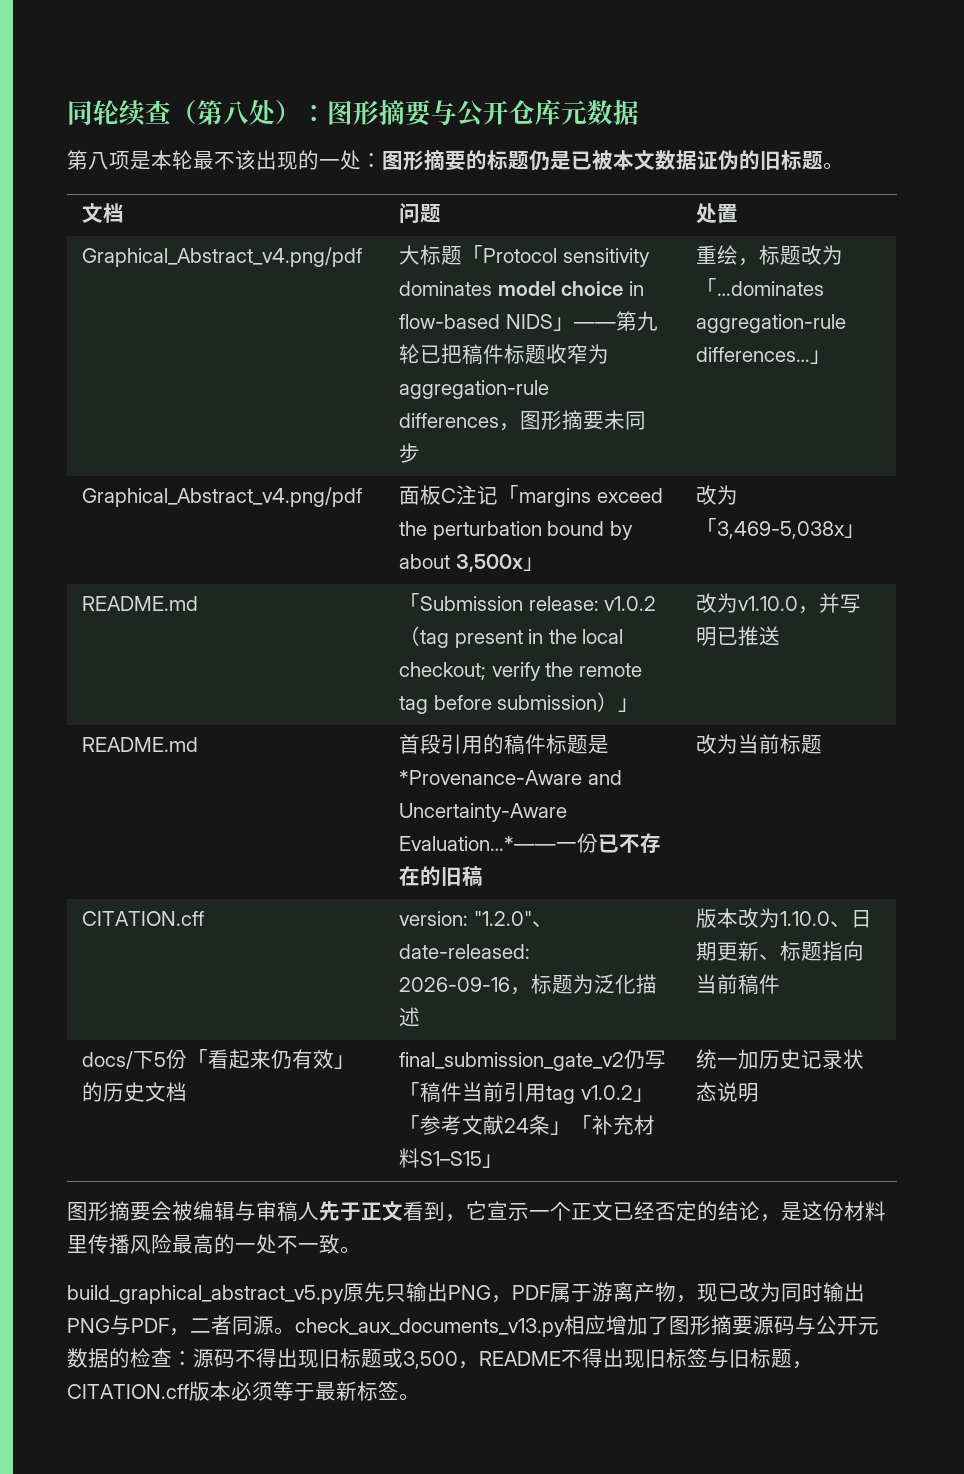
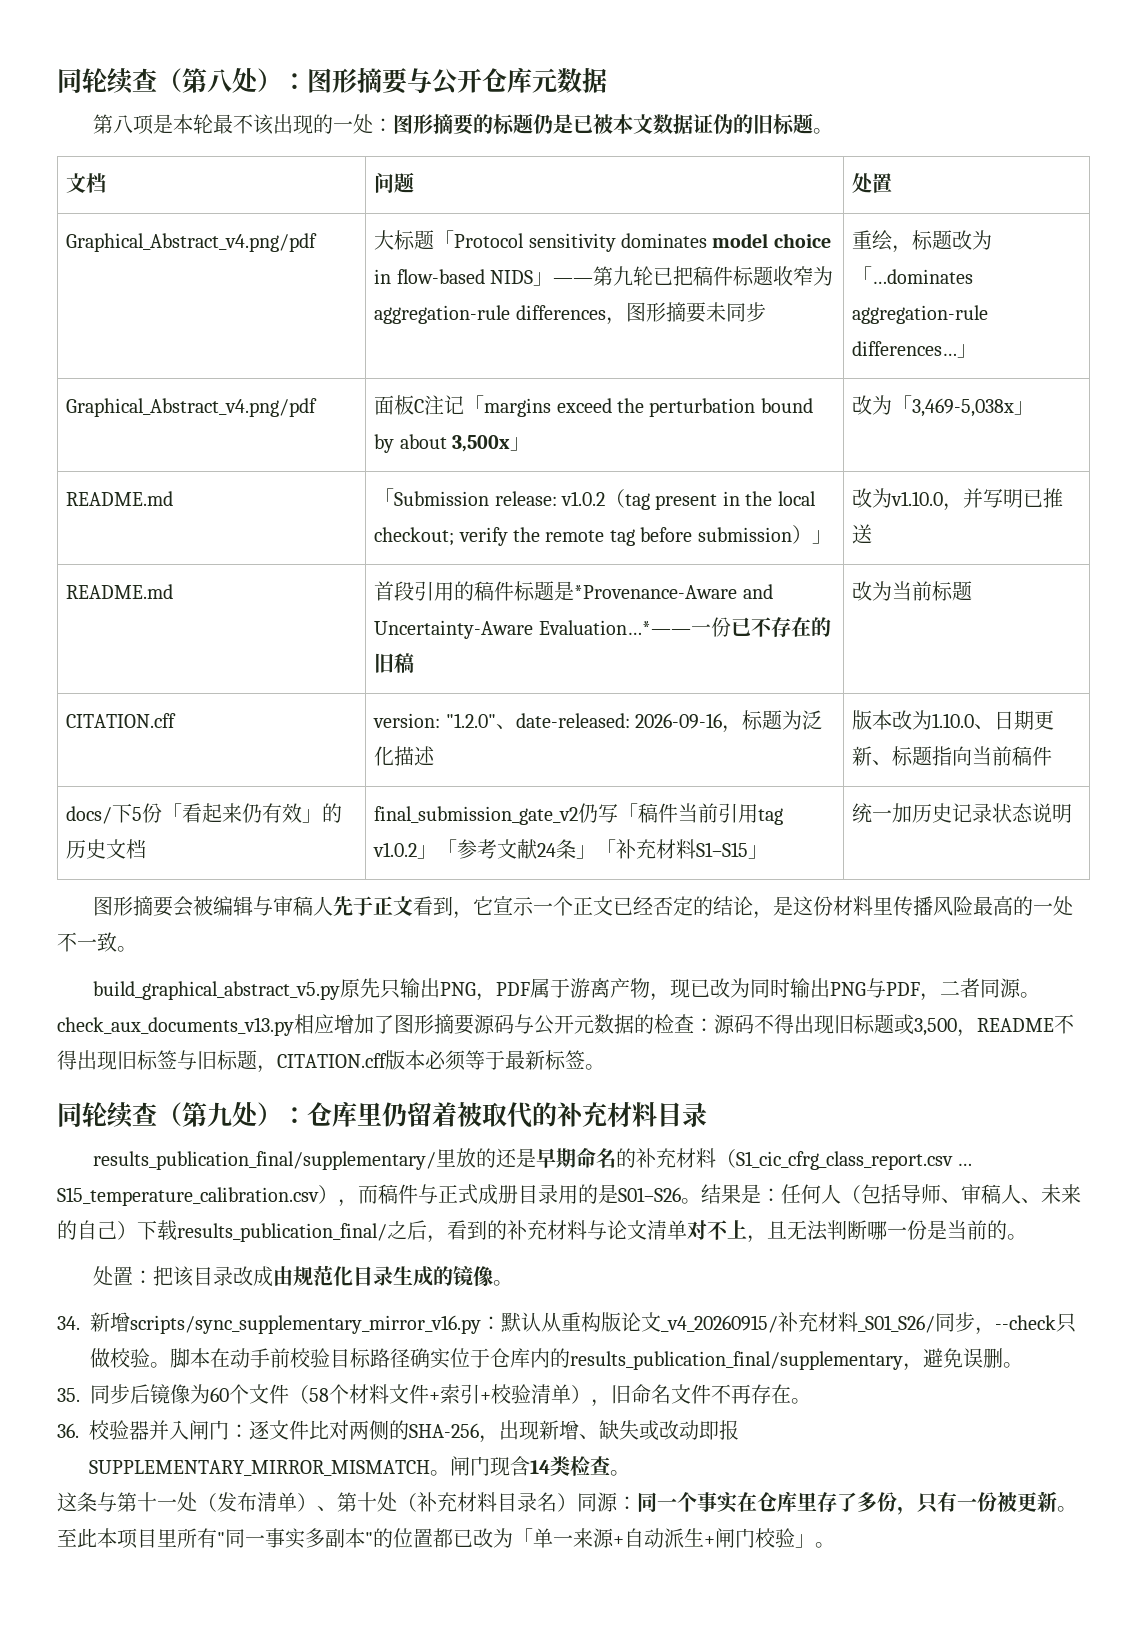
(420, 1397) none -> [57,1101,707,1128] [92,1148,973,1170] [57,1184,1081,1207] [57,1220,1027,1243] [92,1265,513,1287] [57,1312,1076,1335] [90,1348,1023,1371] [57,1384,811,1407] [57,1420,739,1443] [89,1456,630,1476] [57,1491,1077,1515] [57,1528,835,1549] // 同轮续查（第九处）：仓库里仍留着被取代的补充材料目录 // results_publication_final/supplementary/里放的还是早期命名的补充材料（S1_cic_cfrg_class_report.csv … S15_temperature_calibration.csv），而稿件与正式成册目录用的是S01–S26。结果是：任何人（包括导师、审稿人、未来的自己）下载results_publication_final/之后，看到的补充材料与论文清单对不上，且无法判断哪一份是当前的。 // 处置：把该目录改成由规范化目录生成的镜像。 // 34.新增scripts/sync_supplementary_mirror_v16.py：默认从重构版论文_v4_20260915/补充材料_S01_S26/同步，--check只做校验。脚本在动手前校验目标路径确实位于仓库内的results_publication_final/supplementary，避免误删。 // 35.同步后镜像为60个文件（58个材料文件+索引+校验清单），旧命名文件不再存在。 // 36.校验器并入闸门：逐文件比对两侧的SHA-256，出现新增、缺失或改动即报SUPPLEMENTARY_MIRROR_MISMATCH。闸门现含14类检查。 // 这条与第十一处（发布清单）、第十处（补充材料目录名）同源：同一个事实在仓库里存了多份，只有一份被更新。至此本项目里所有"同一事实多副本"的位置都已改为「单一来源+自动派生+闸门校验」。

